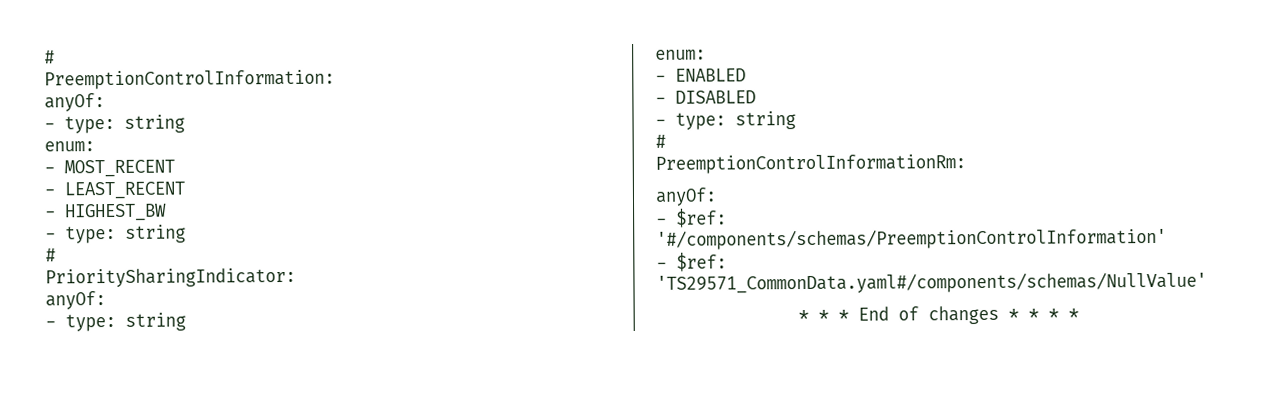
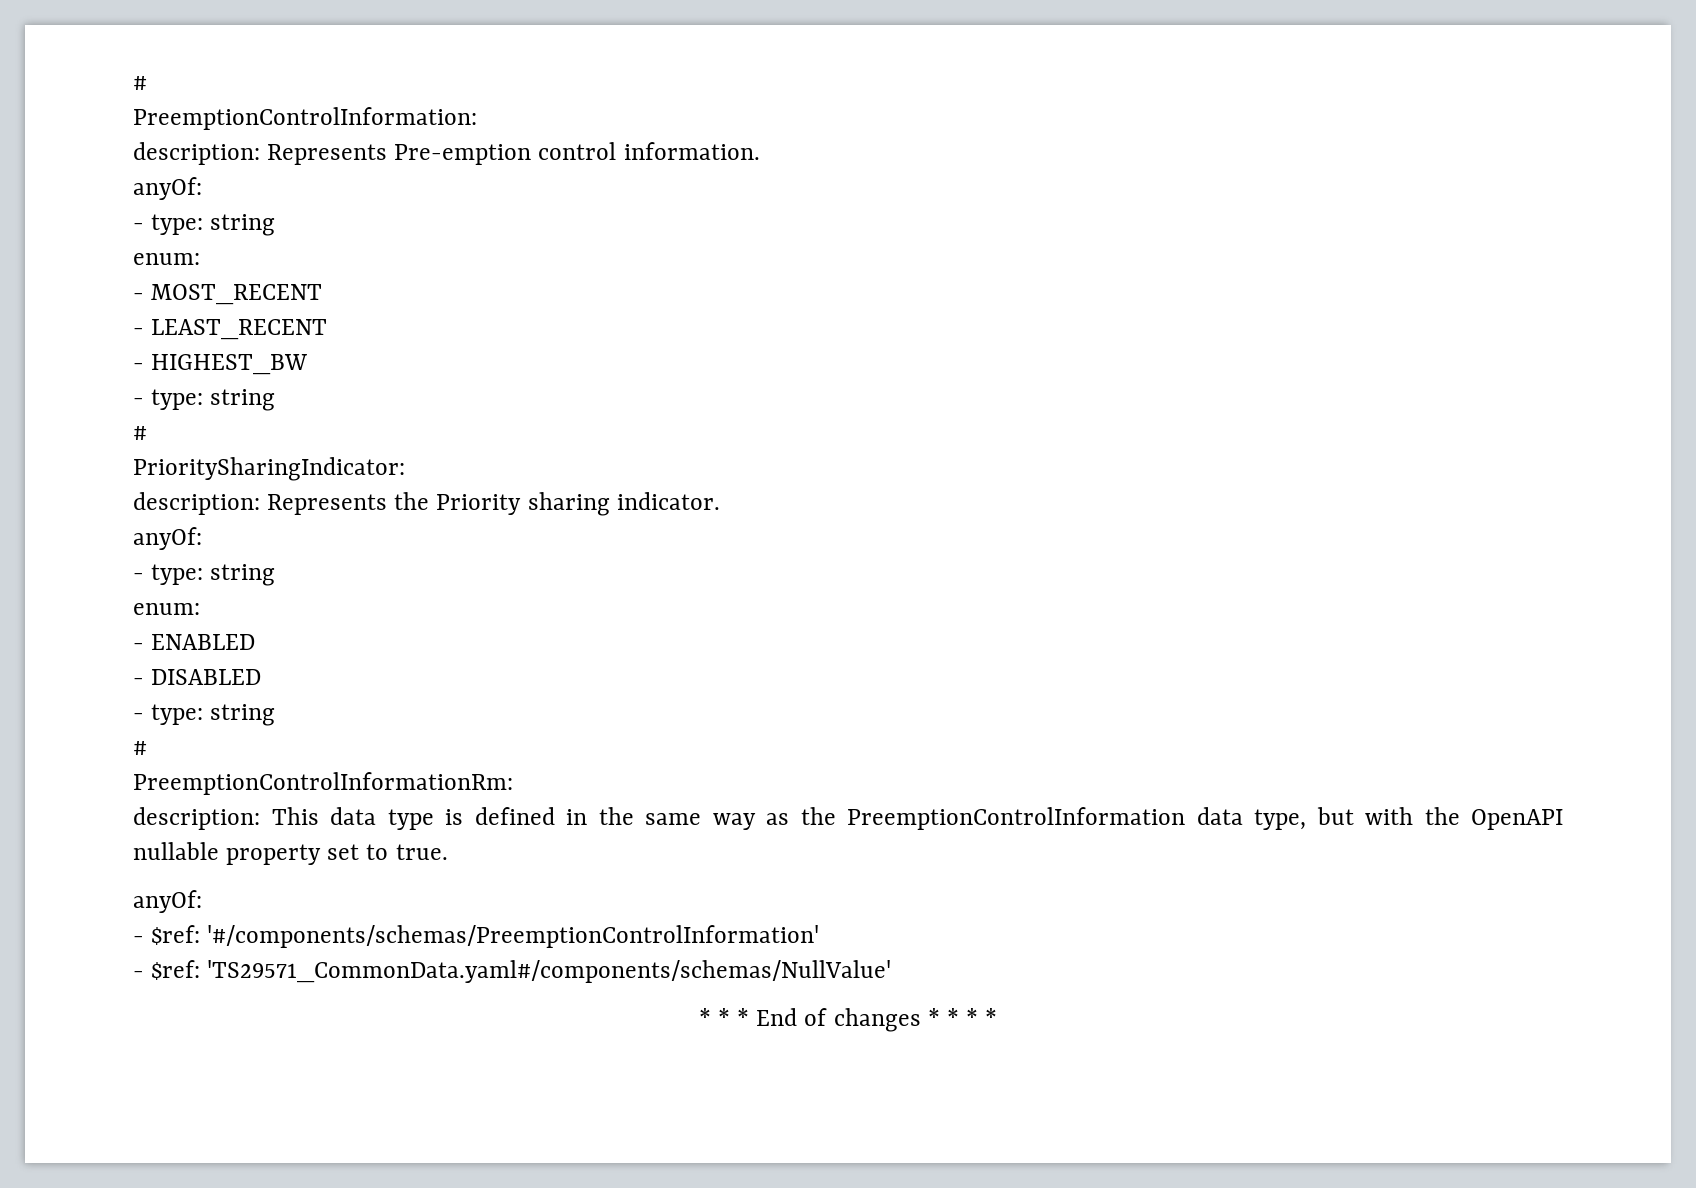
(335, 79) none -> [133,142,760,165] // description: Represents Pre-emption control information.
(296, 277) none -> [133,492,720,516] // description: Represents the Priority sharing indicator.
(966, 164) none -> [133,807,1563,830] [133,842,448,865] // description: This data type is defined in the same way as the PreemptionControlInformation data type, but with the OpenAPI nullable property set to true.

